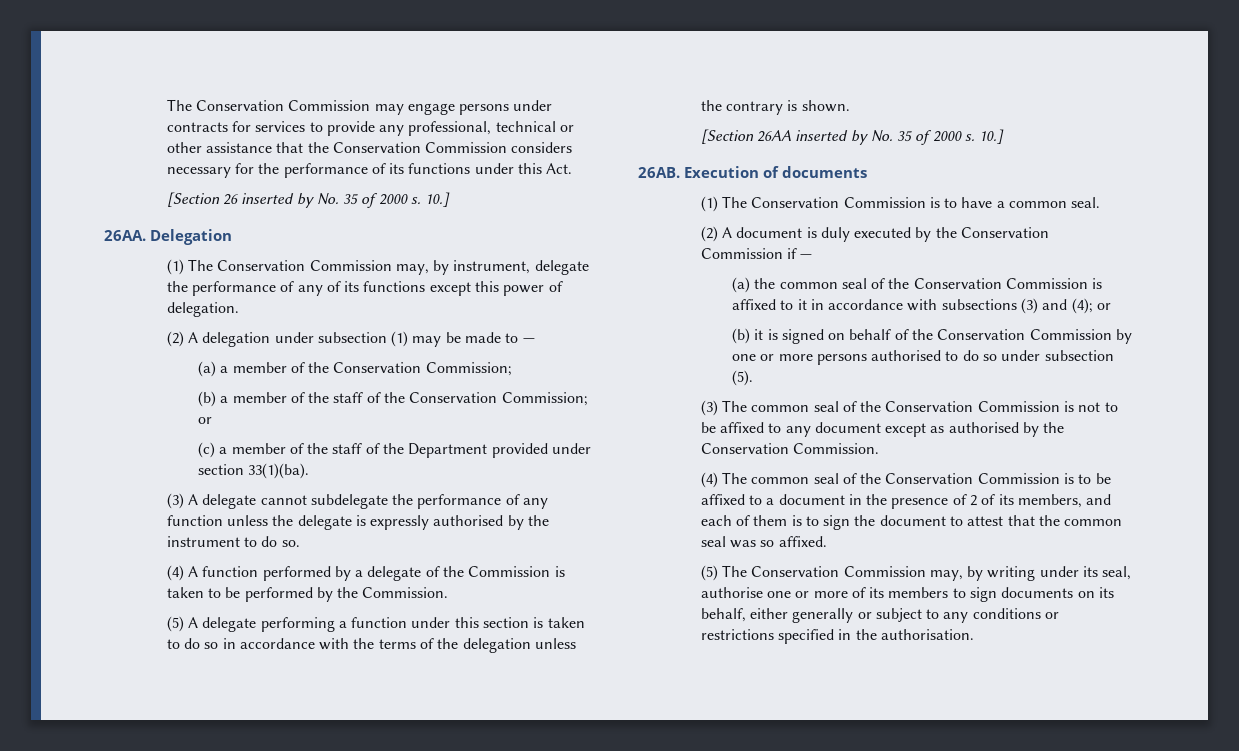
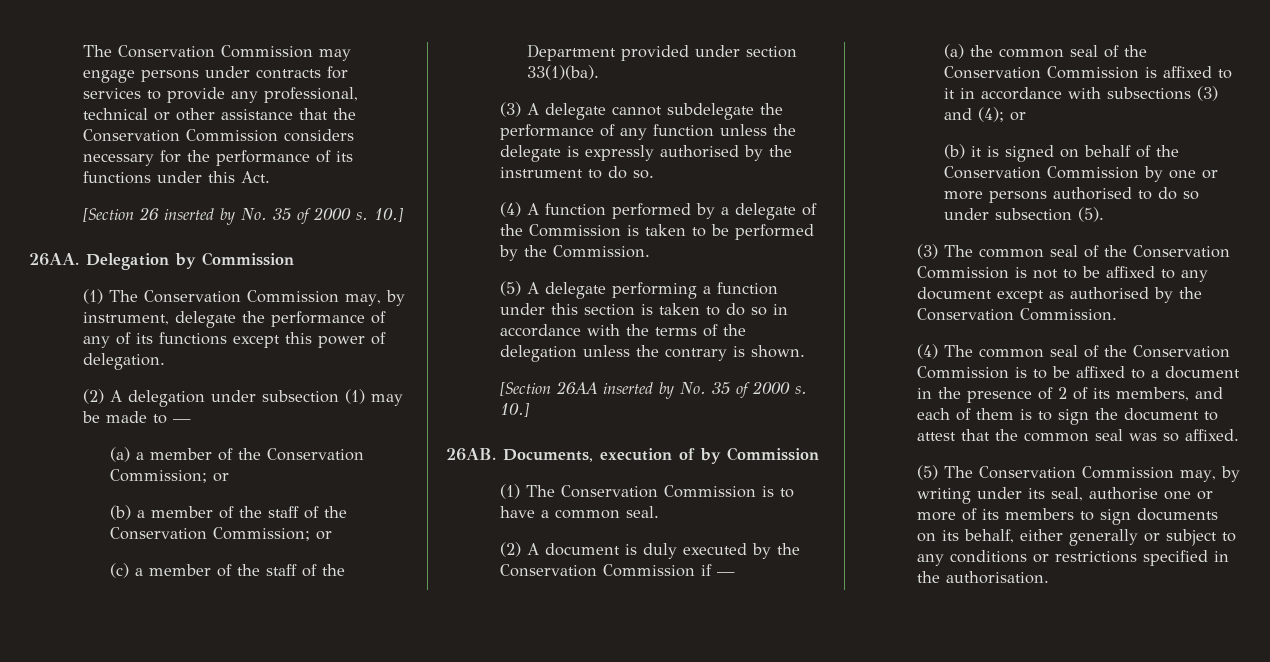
(232, 237) none -> [175,252,294,269] by Commission
(512, 369) none -> [212,473,229,482] or
[684,166,867,178] Execution of documents -> [503,447,819,464] Documents, execution of by Commission

